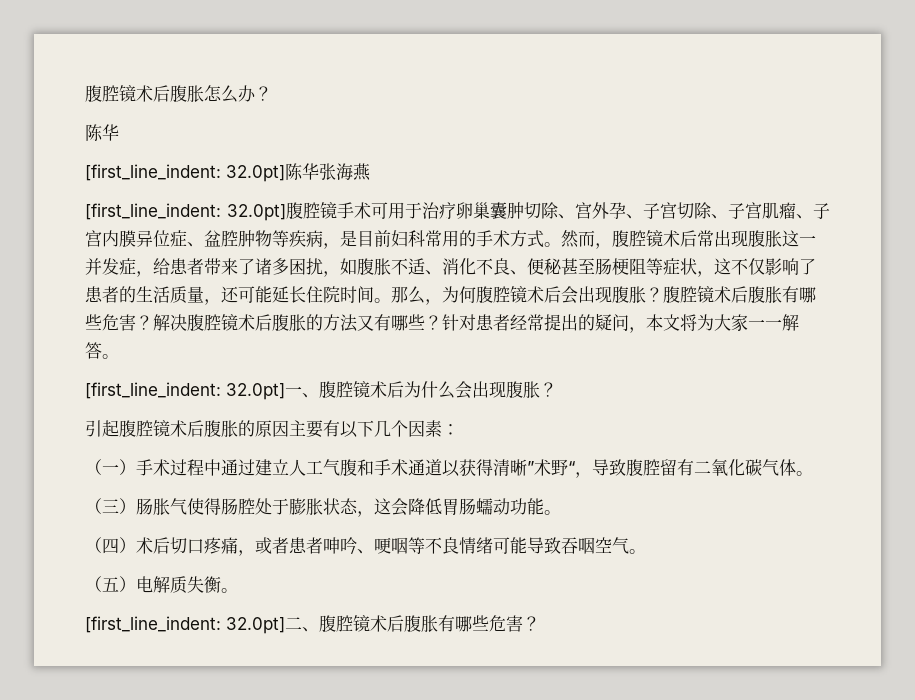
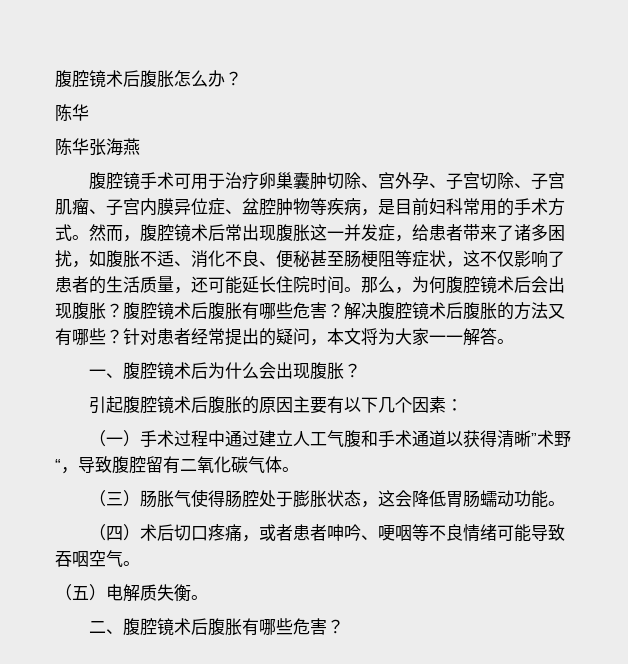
[85,164,285,182] [first_line_indent: 32.0pt] -> (89, 112) none
[85,203,286,221] [first_line_indent: 32.0pt] -> (140, 146) none
[85,382,285,400] [first_line_indent: 32.0pt] -> (514, 341) none
[85,616,285,634] [first_line_indent: 32.0pt] -> (208, 597) none

